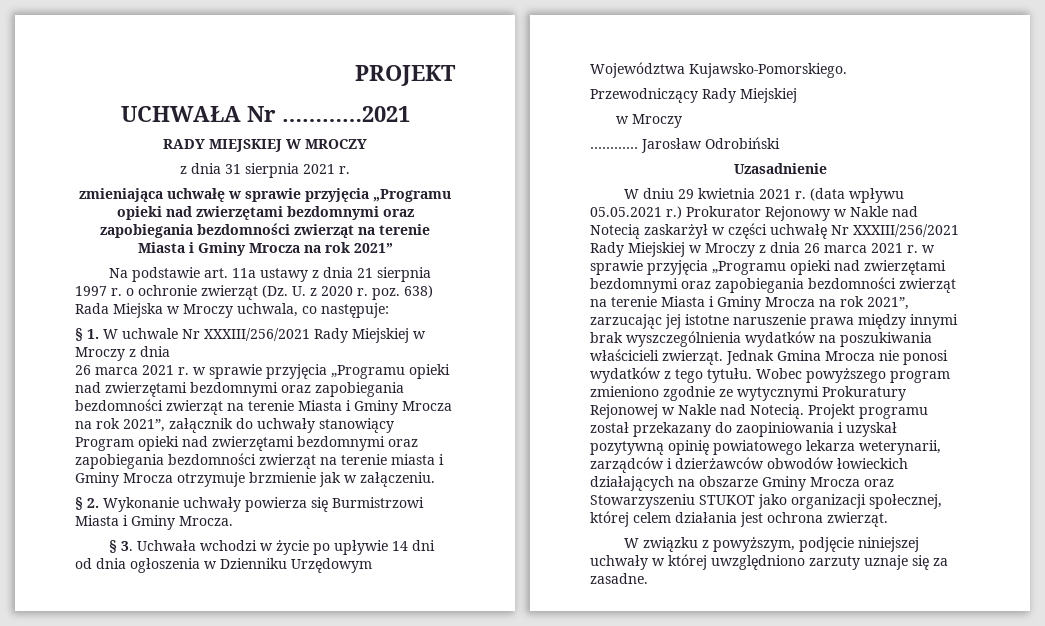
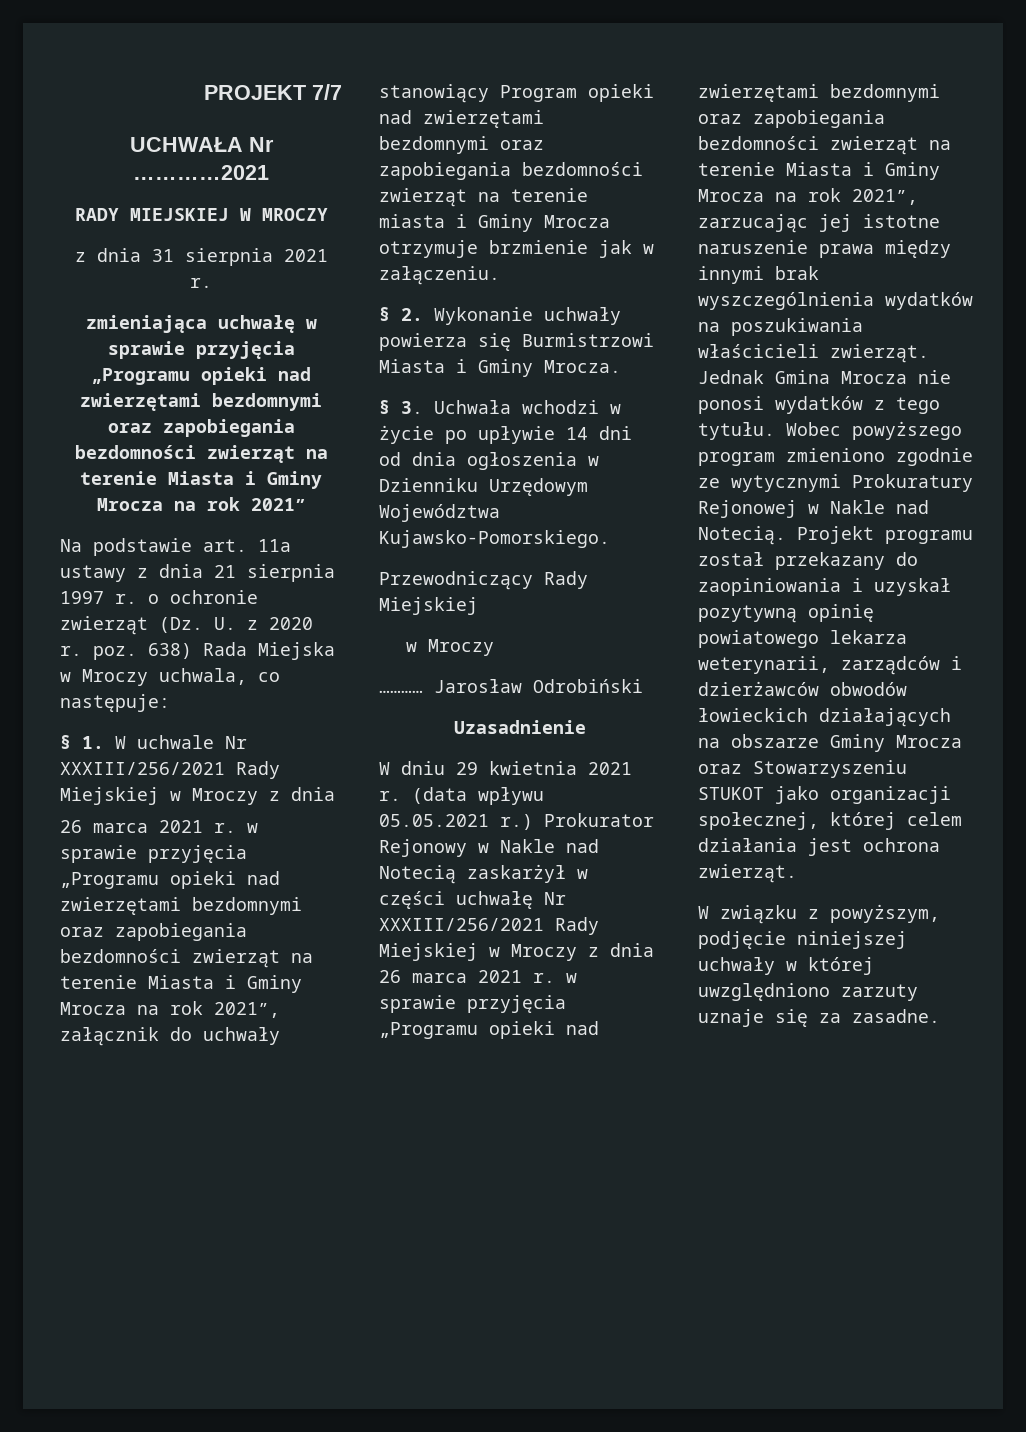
(456, 75) none -> [312,84,342,100] 7/7

